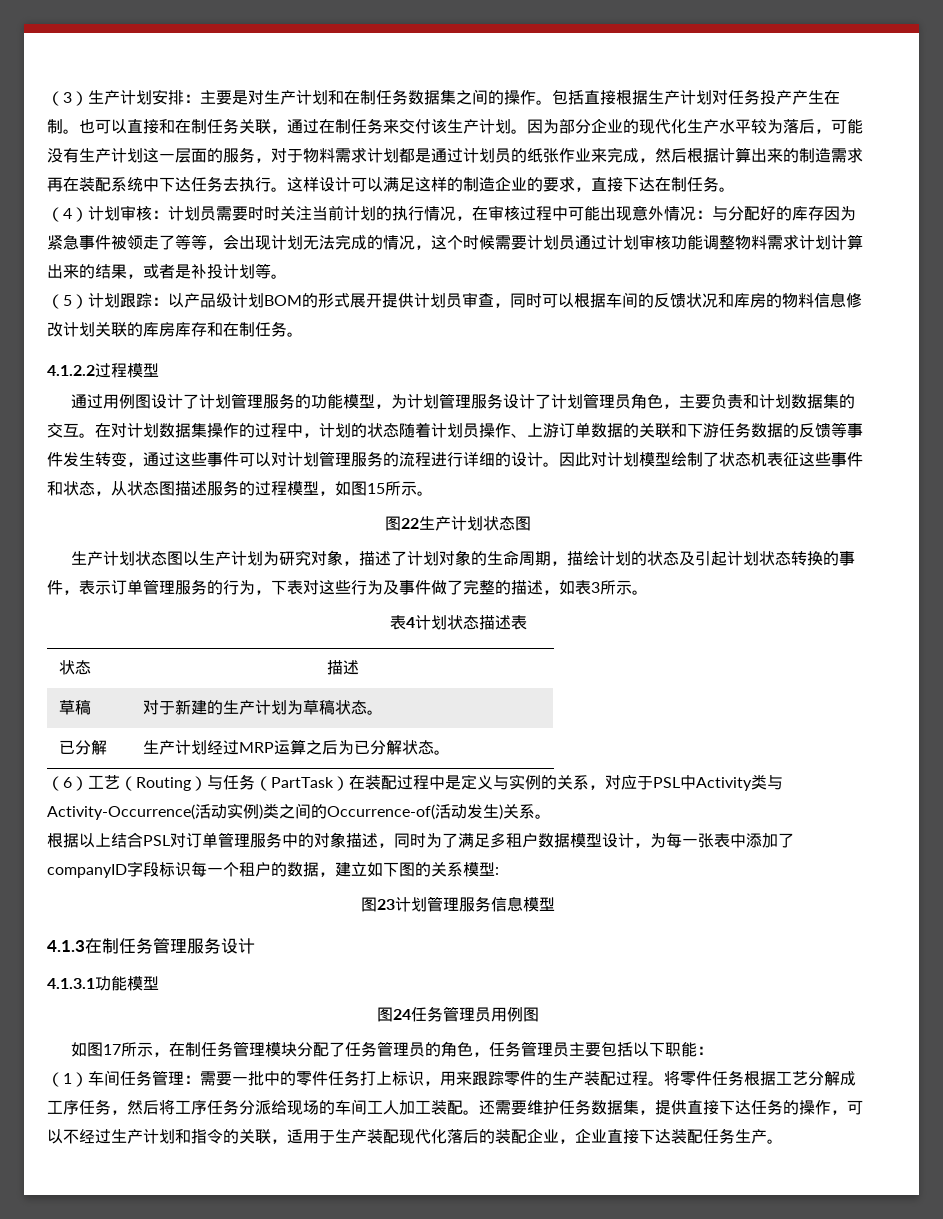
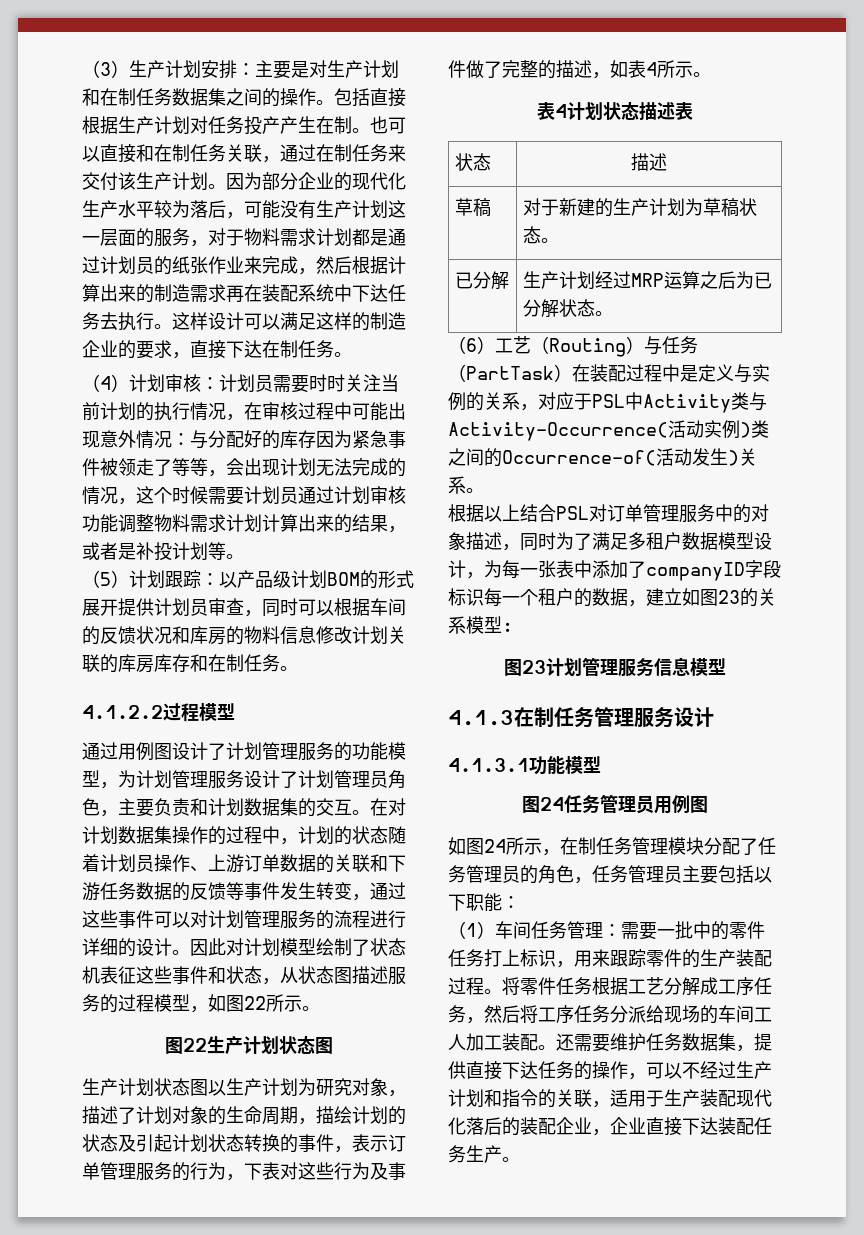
[367,483,385,494] 15 -> [244,996,266,1010] 22
[591,582,600,593] 3 -> [646,62,657,76] 4
[383,862,415,877] 下图 -> [700,589,740,606] 图23
[103,1044,122,1055] 17 -> [484,839,506,853] 24

